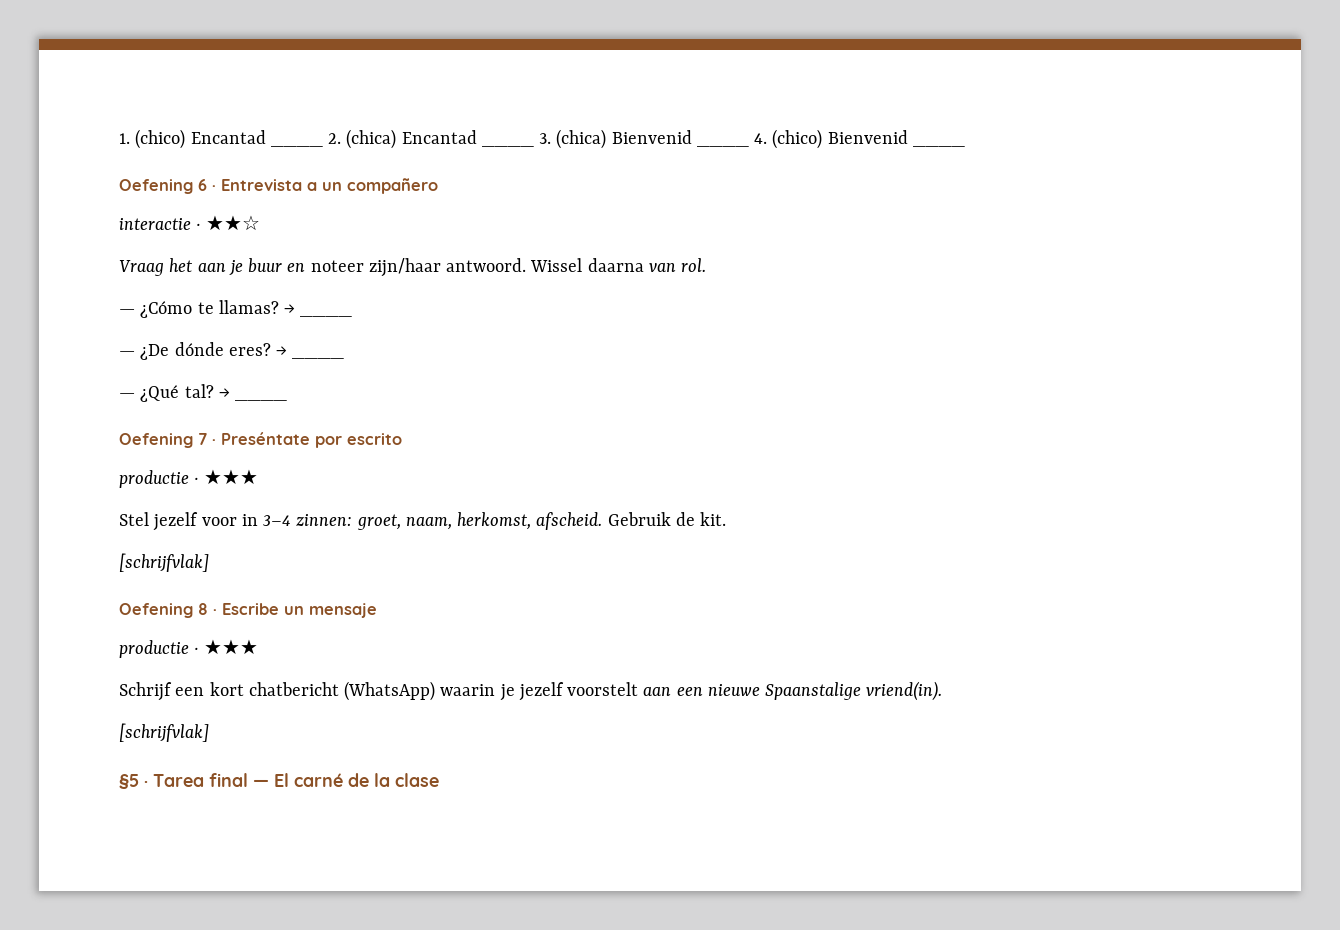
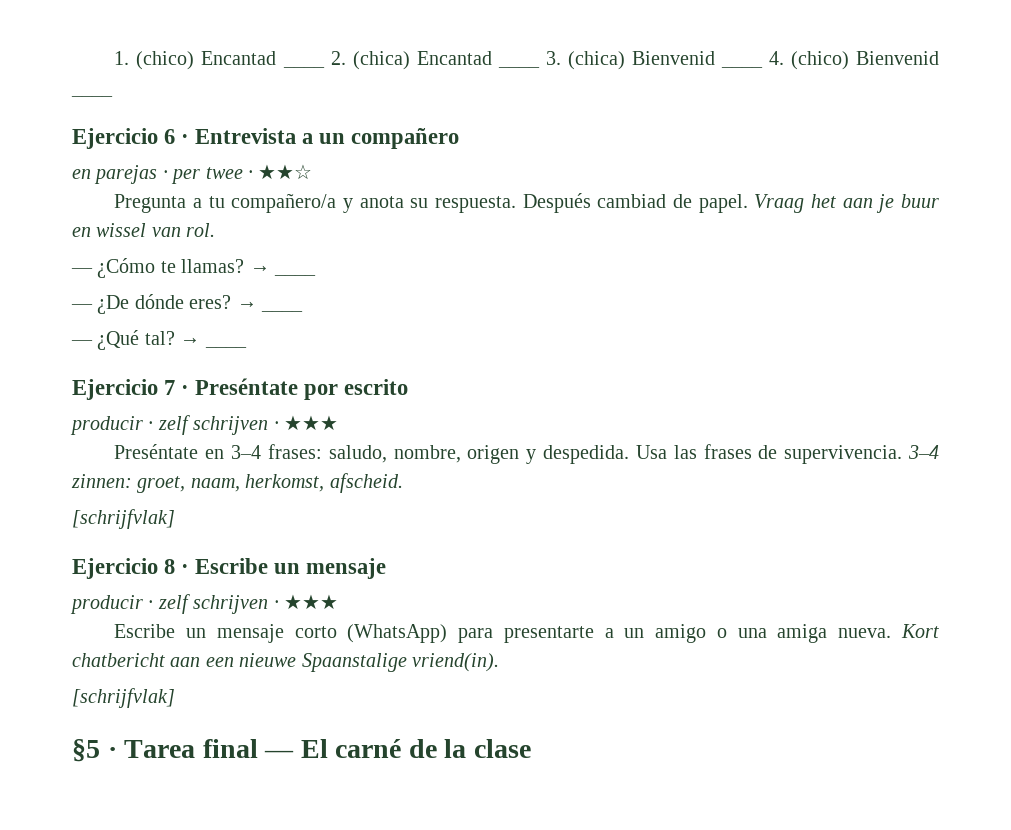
[119,179,193,194] Oefening -> [72,128,158,149] Ejercicio
[119,215,260,231] interactie · ★★☆ // -> [72,164,313,184] [114,193,748,213] en parejas · per twee · ★★☆ // Pregunta a tu compañero/a y anota su respuesta. Después cambiad de papel.
[310,258,644,277] noteer zijn/haar antwoord. Wissel daarna -> [96,223,147,237] wissel
[119,433,193,448] Oefening -> [72,379,158,400] Ejercicio
[119,469,258,488] [119,512,258,531] productie · ★★★ // Stel jezelf voor in -> [70,415,338,435] [114,444,903,464] producir · zelf schrijven · ★★★ // Preséntate en 3–4 frases: saludo, nombre, origen y despedida. Usa las frases de supervivencia.
[607,512,727,526] [119,553,209,572] [119,603,193,618] Gebruik de kit. // [schrijfvlak] // Oefening -> [72,509,175,529] [72,558,158,579] // [schrijfvlak] // Ejercicio
[119,639,258,658] [119,681,639,701] productie · ★★★ // Schrijf een kort chatbericht (WhatsApp) waarin je jezelf voorstelt -> [70,594,338,614] [114,624,939,643] [72,653,165,667] producir · zelf schrijven · ★★★ // Escribe un mensaje corto (WhatsApp) para presentarte a un amigo o una amiga nueva. Kort chatbericht

